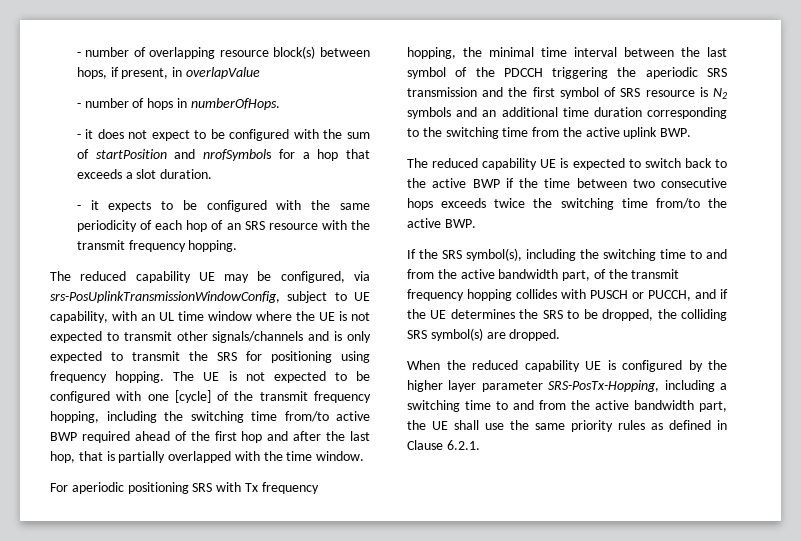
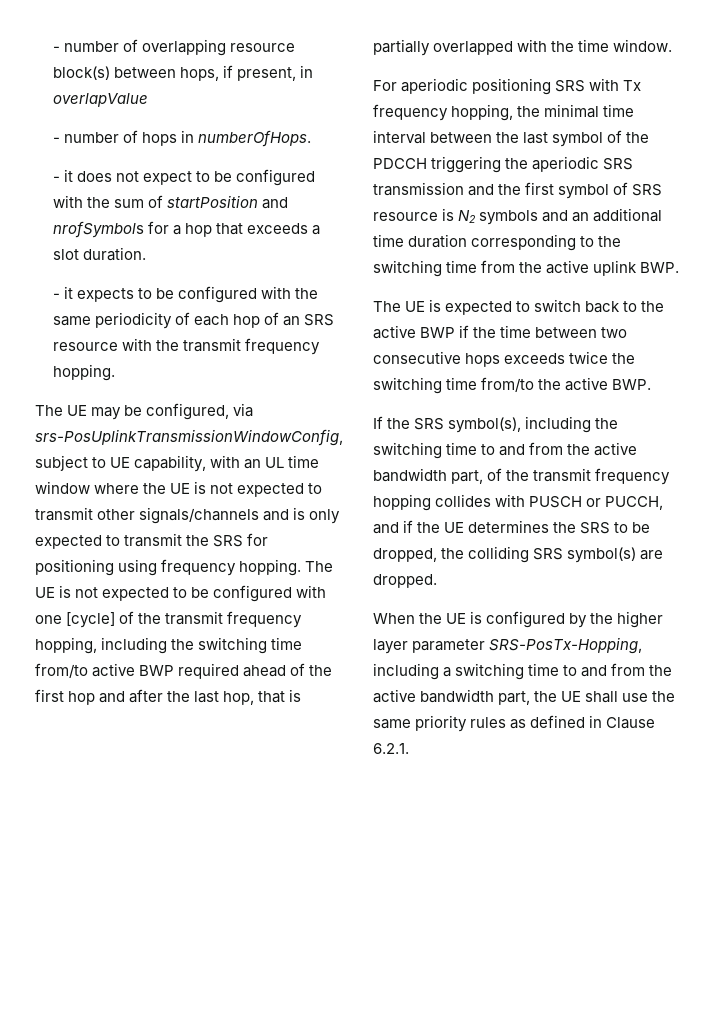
[80,271,191,283] reduced capability -> (63, 410) none
[432,158,538,170] reduced capability -> (401, 306) none
[472,360,580,372] reduced capability -> (443, 618) none

